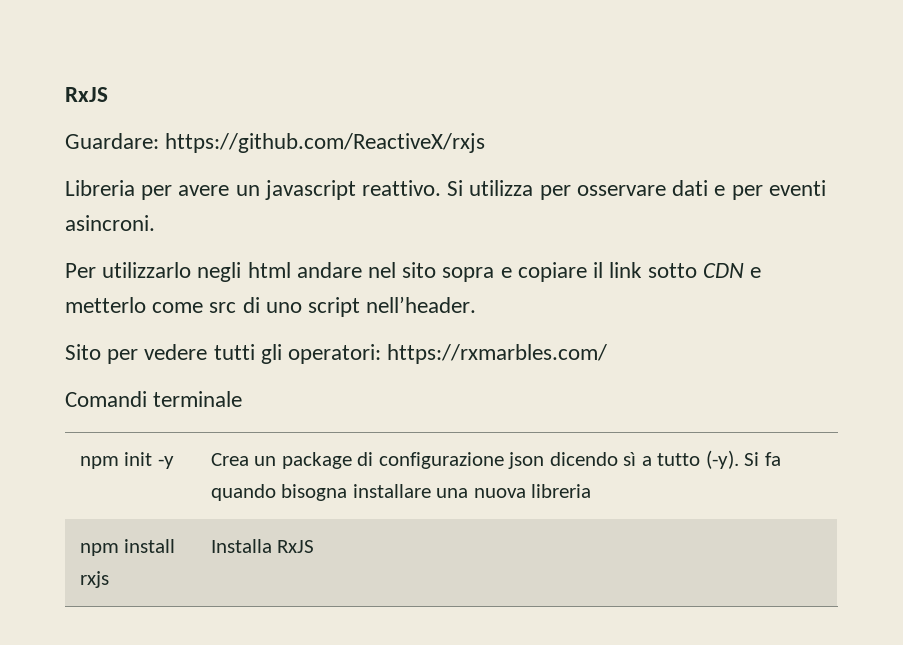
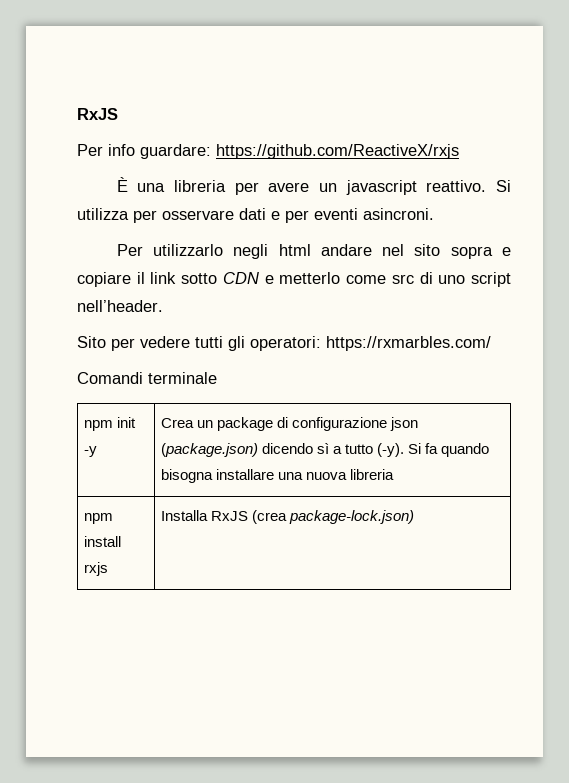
[65,133,486,153] [65,180,135,196] Guardare: https://github.com/ReactiveX/rxjs // Libreria -> [77,144,459,159] [116,177,227,192] Per info guardare: https://github.com/ReactiveX/rxjs // È una libreria
(545, 460) none -> [161,443,259,457] (package.json)
(315, 546) none -> [252,510,415,524] (crea package-lock.json)

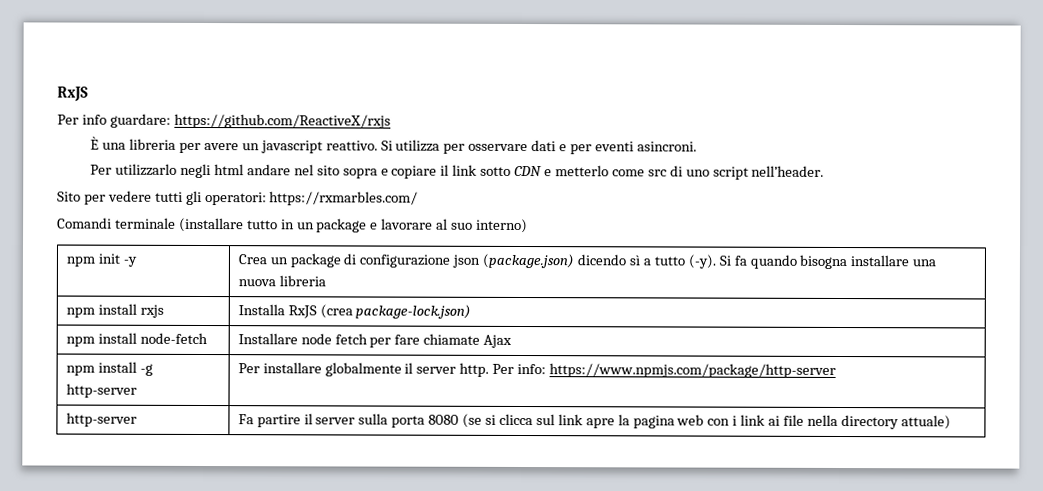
(217, 378) none -> [178,217,529,234] (installare tutto in un package e lavorare al suo interno)
(415, 517) none -> [65,332,208,347] [237,333,513,348] [65,361,153,376] [65,383,137,398] [237,362,837,378] [65,412,137,427] [237,413,951,430] // npm install node-fetch | Installare node fetch per fare chiamate Ajax // npm install -g http-server | Per installare globalmente il server http. Per info: https://www.npmjs.com/package/http-server // http-server | Fa partire il server sulla porta 8080 (se si clicca sul link apre la pagina web con i link ai file nella directory attuale)

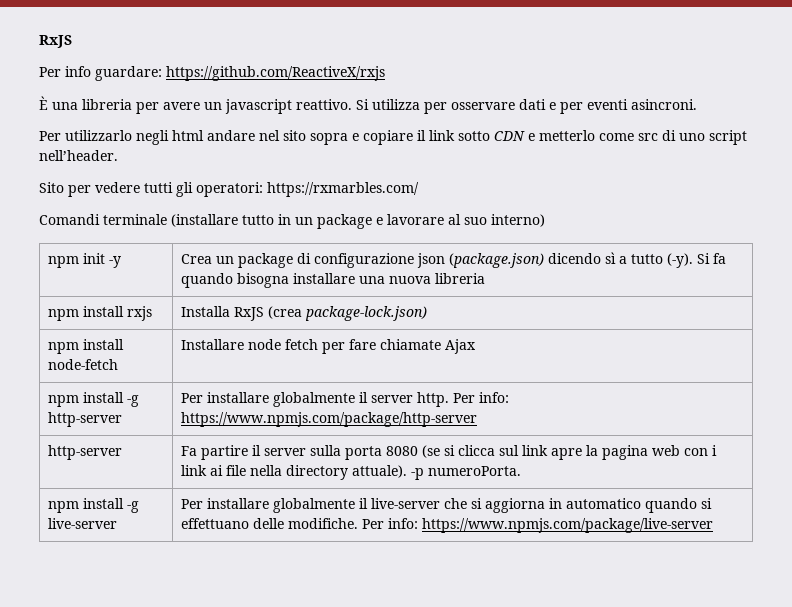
[900,415,951,430] attuale) -> [351,465,521,480] [47,498,139,513] [47,518,117,529] [180,498,712,513] [180,518,713,533] attuale). -p numeroPorta. // npm install -g live-server | Per installare globalmente il live-server che si aggiorna in automatico quando si effettuano delle modifiche. Per info: https://www.npmjs.com/package/live-server

